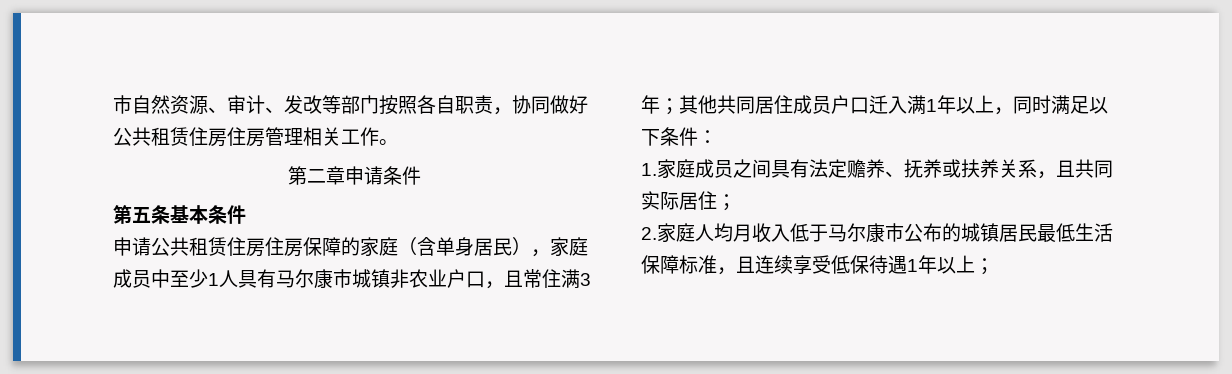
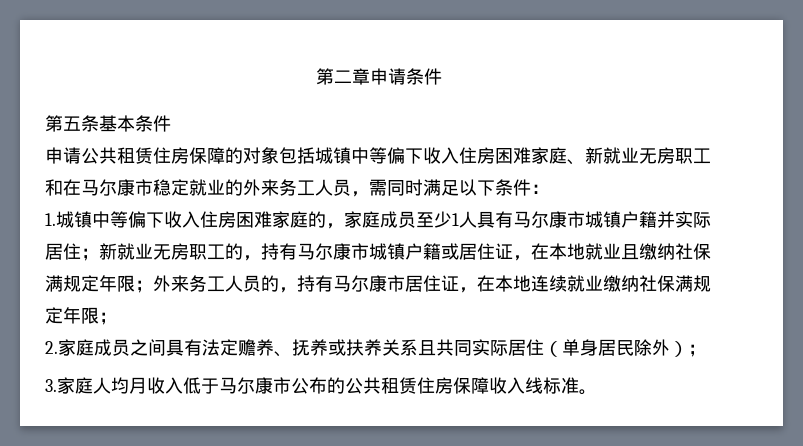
[113,95,588,115] [113,127,398,147] 市自然资源、审计、发改等部门按照各自职责，协同做好公共租赁住房住房管理相关工作。 // -> (315, 76) none
[265,237,531,257] 住房保障的家庭（含单身居民） -> [189,147,711,165] [45,179,549,197] [45,211,326,228] 保障的对象包括城镇中等偏下收入住房困难家庭、新就业无房职工和在马尔康市稳定就业的外来务工人员，需同时满足以下条件： // 1.城镇中等偏下收入住房困难家庭的
[151,269,170,288] 中 -> (416, 219) none
[390,269,591,289] [641,95,1108,115] [641,127,717,146] [641,163,657,176] 非农业户口，且常住满3年；其他共同居住成员户口迁入满1年以上，同时满足以下条件： // 1. -> [621,211,711,228] [45,243,711,261] [45,275,711,293] [45,307,117,325] [45,341,58,354] 户籍并实际居住；新就业无房职工的，持有马尔康市城镇户籍或居住证，在本地就业且缴纳社保满规定年限；外来务工人员的，持有马尔康市居住证，在本地连续就业缴纳社保满规定年限； // 2.
[1037,171,1056,179] ， -> (418, 347) none
[717,194,736,211] [641,227,657,240] ； // 2. -> [544,339,706,357] [45,379,57,392] （单身居民除外）； // 3.
[961,223,1113,242] [641,255,994,275] 城镇居民最低生活保障标准，且连续享受低保待遇1年以上； -> [345,377,597,395] 公共租赁住房保障收入线标准。

